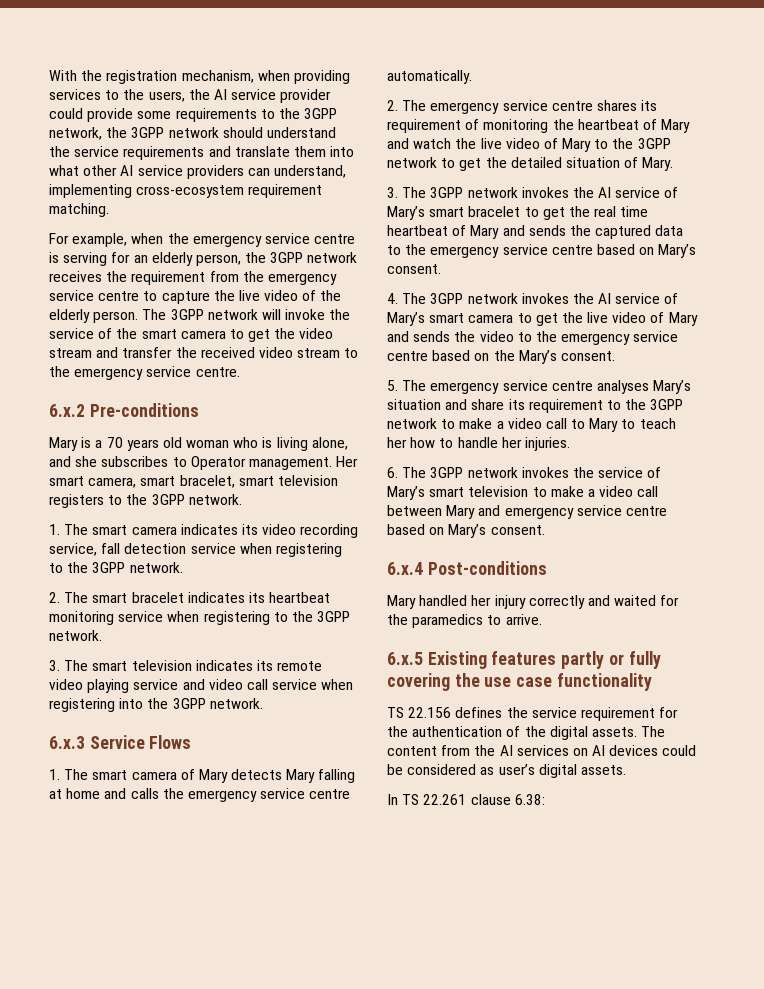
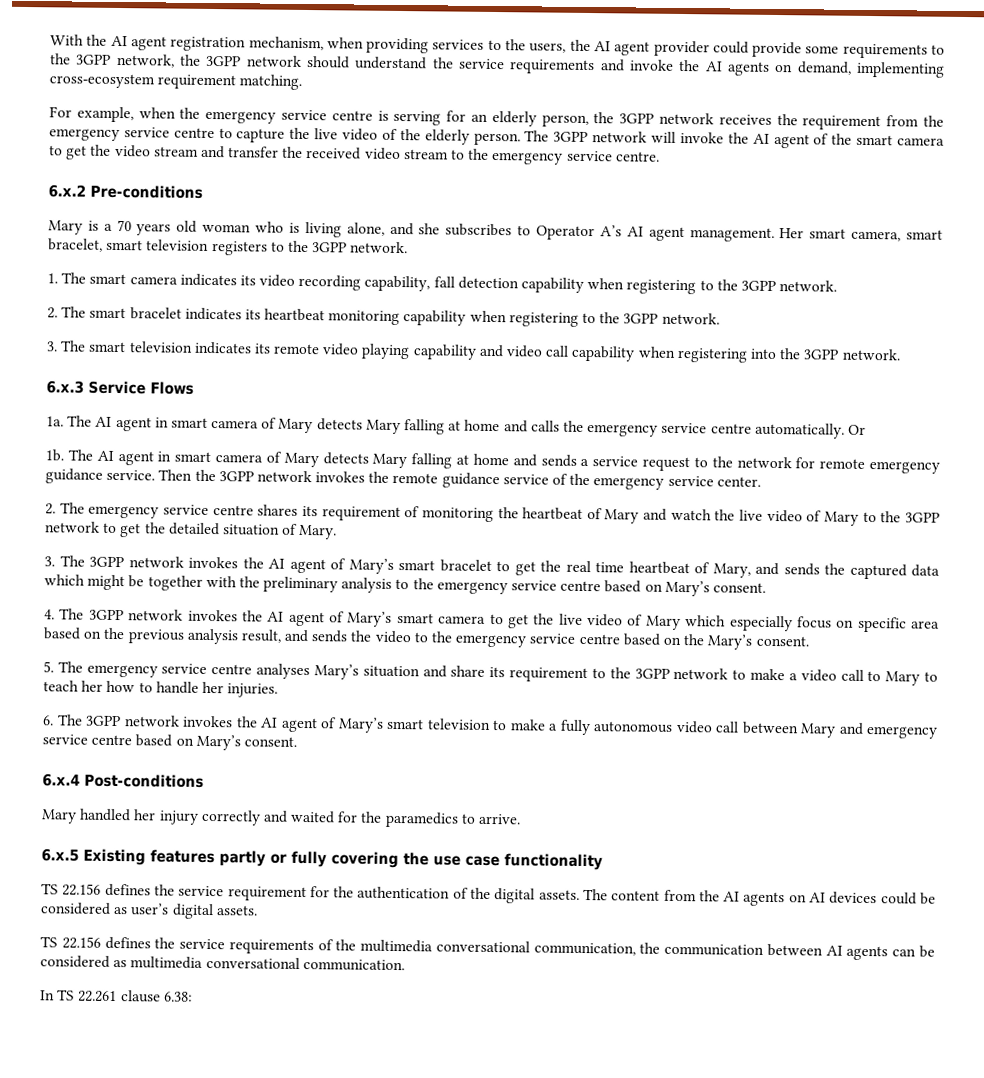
(103, 75) none -> [110,35,167,51] AI agent
[231,89,277,100] service -> [614,41,651,56] agent
[234,146,355,157] [49,165,347,179] translate them into what other AI service providers can understand, -> [629,59,852,76] invoke the AI agents on demand,
[49,328,94,339] service -> [752,133,810,149] AI agent
(246, 463) none -> [599,225,685,242] A’s AI agent
[49,543,97,556] service, -> [364,275,431,292] capability,
[190,543,236,554] service -> [521,277,585,293] capability
[118,611,164,622] service -> [403,310,467,326] capability
[133,679,179,690] service -> [412,344,477,360] capability
[272,679,318,690] service -> [571,345,636,362] capability
[49,769,89,780] 1. The -> [46,415,169,432] 1a. The AI agent in
(472, 77) none -> [847,424,866,435] [45,449,941,474] [45,468,761,490] Or // 1b. The AI agent in smart camera of Mary detects Mary falling at home and sends a service request to the network for remote emergency guidance service. Then the 3GPP network invokes the remote guidance service of the emergency service center.
[615,187,661,198] service -> [289,558,326,574] agent
[470,225,500,239] Mary -> [712,563,751,578] Mary,
(684, 230) none -> [44,574,393,593] which might be together with the preliminary analysis
[615,293,661,304] service -> [288,611,325,627] agent
(698, 319) none -> [685,615,940,633] [43,627,282,645] which especially focus on specific area based on the previous analysis result,
[598,467,644,478] service -> [260,717,318,733] AI agent
(595, 493) none -> [559,719,673,736] fully autonomous
[516,745,569,756] services -> [743,891,786,907] agents
(626, 770) none -> [40,936,935,961] [40,955,405,972] // TS 22.156 defines the service requirements of the multimedia conversational communication, the communication between AI agents can be considered as multimedia conversational communication.

